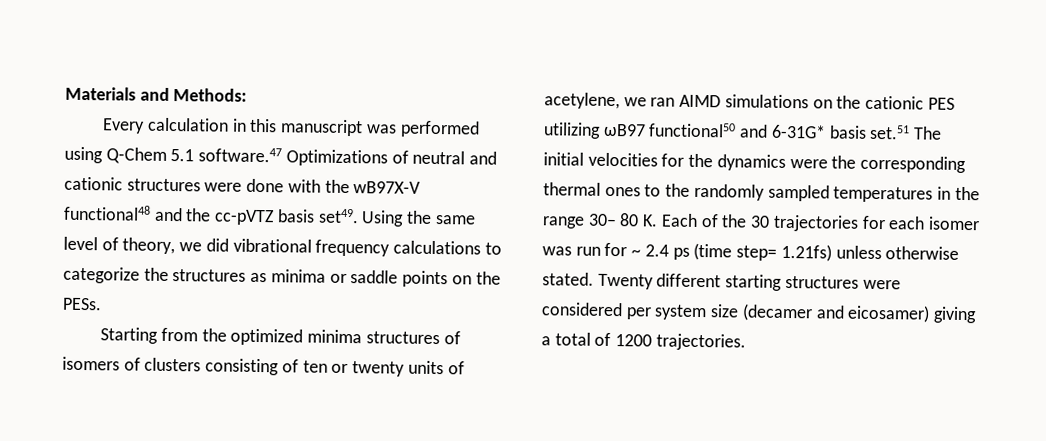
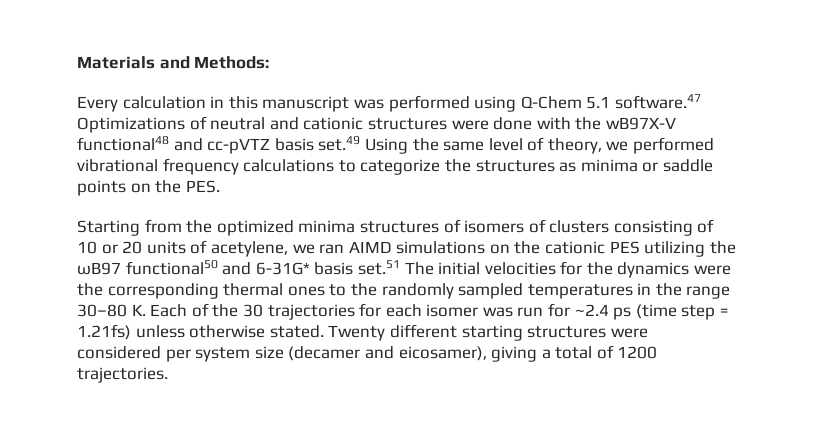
[185,208,212,222] the -> (203, 144) none
[317,208,359,224] set49. -> [318,136,361,151] set.49
[205,238,229,252] did -> [633,137,715,154] performed
[62,297,102,311] PESs. -> [185,180,220,193] PES.
[302,360,406,377] ten or twenty -> [77,241,143,254] 10 or 20
(601, 130) none -> [709,241,736,254] the
[587,213,640,227] 30– 80 -> [77,304,127,317] 30–80
[631,242,778,261] ~ 2.4 ps (time step= -> [574,304,730,320] ~2.4 ps (time step =
[847,304,931,323] eicosamer) -> [398,346,487,361] eicosamer),

